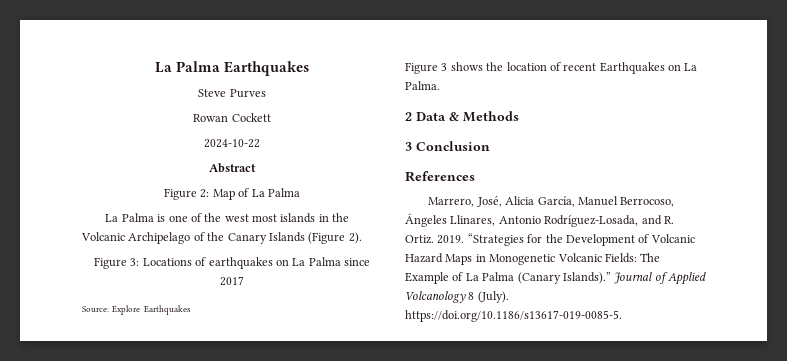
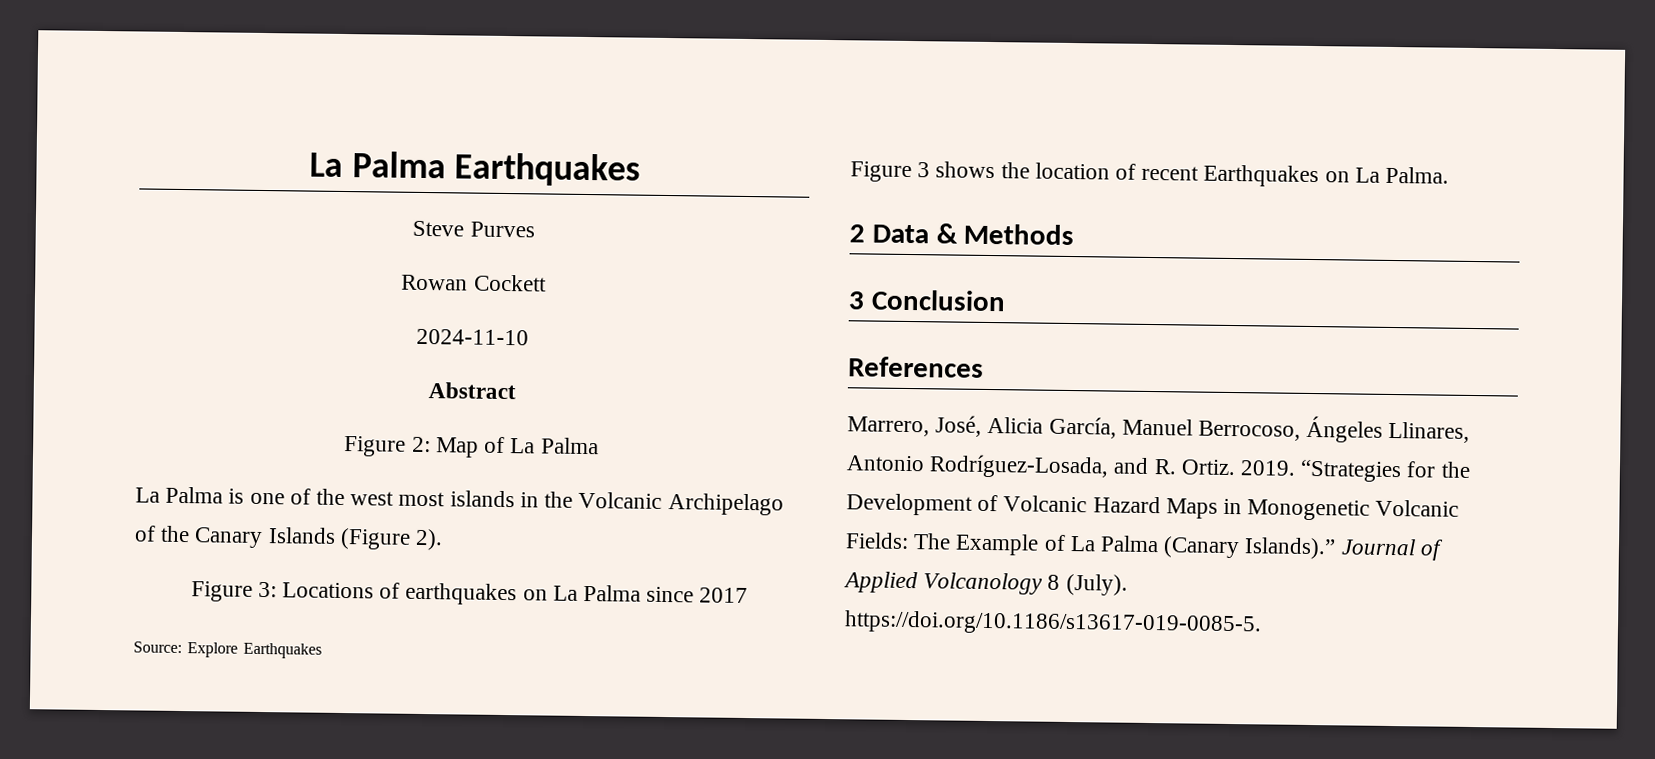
[204,139,260,148] 2024-10-22 -> [416,328,529,346] 2024-11-10

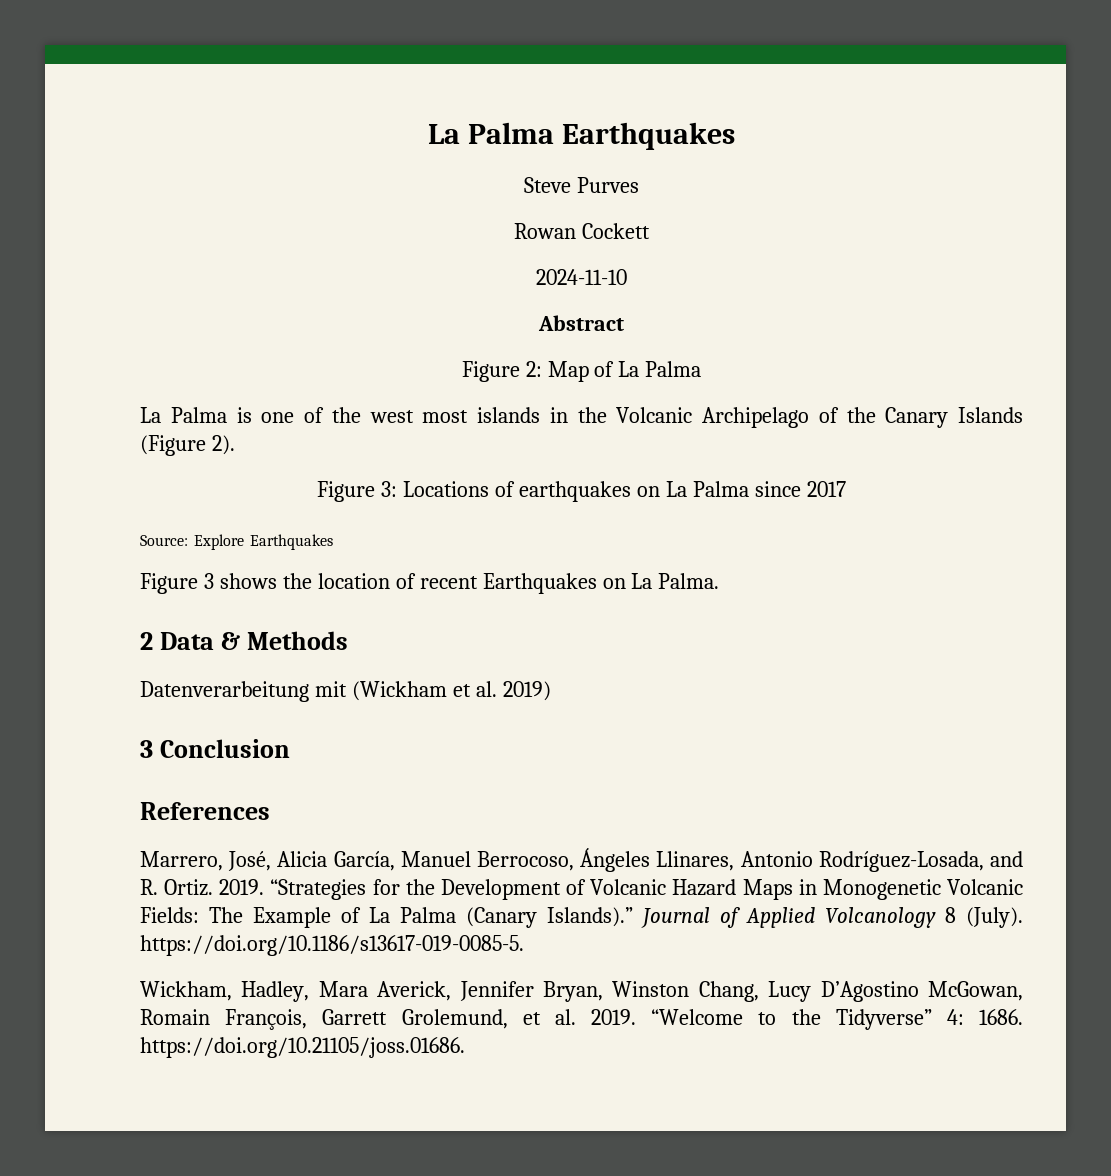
(1075, 234) none -> [140,681,551,702] // Datenverarbeitung mit (Wickham et al. 2019)
(1262, 623) none -> [140,981,1023,1002] [140,1009,1023,1030] [140,1037,465,1058] // Wickham, Hadley, Mara Averick, Jennifer Bryan, Winston Chang, Lucy D’Agostino McGowan, Romain François, Garrett Grolemund, et al. 2019. “Welcome to the Tidyverse” 4: 1686. https://doi.org/10.21105/joss.01686.

